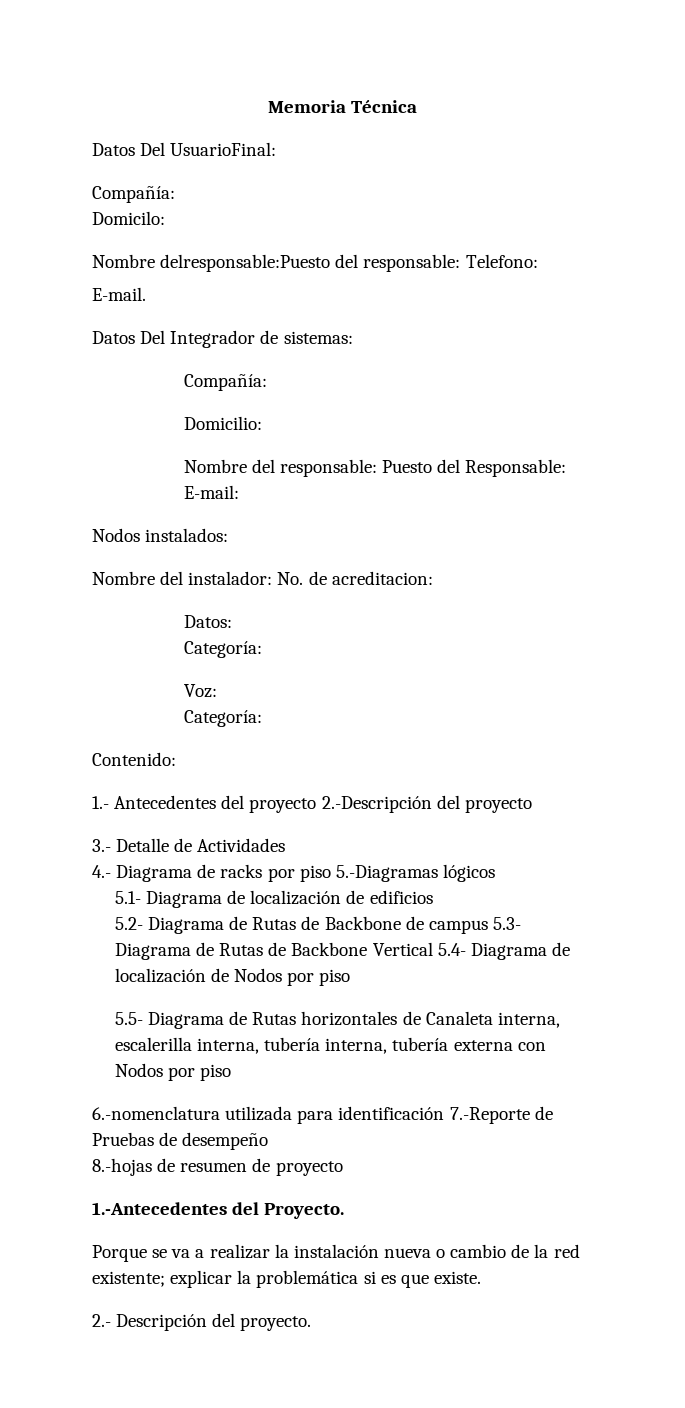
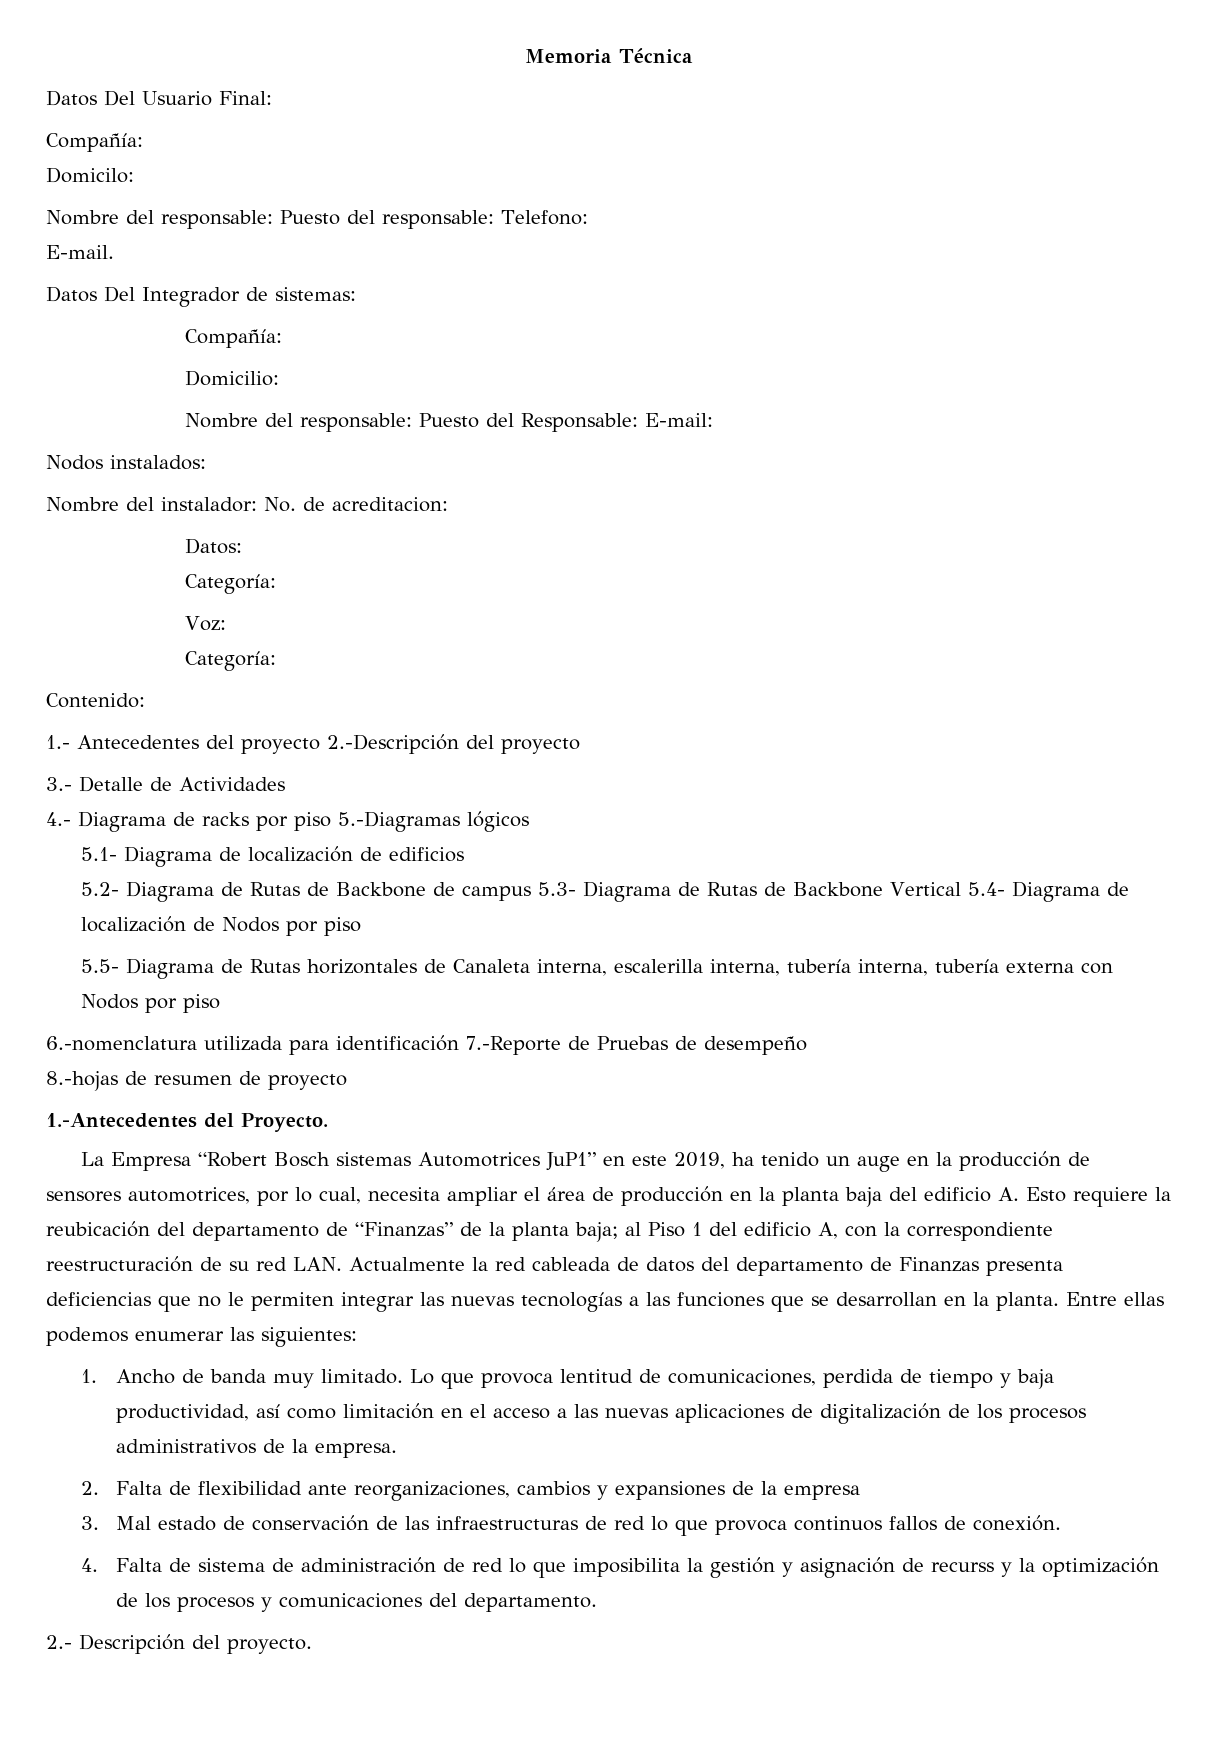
[170,142,277,156] UsuarioFinal: -> [142,91,272,106] Usuario Final:
[160,254,331,272] delresponsable:Puesto -> [126,210,340,229] del responsable: Puesto
[92,1244,580,1262] [92,1270,481,1288] Porque se va a realizar la instalación nueva o cambio de la red existente; explicar la problemática si es que existe. -> [81,1151,1091,1172] [46,1186,1171,1207] [46,1221,1053,1242] [46,1256,1063,1276] [46,1292,1164,1312] [46,1327,357,1347] [80,1369,1054,1389] [115,1403,1086,1424] [115,1439,397,1458] [80,1481,860,1501] [80,1515,1061,1536] [80,1557,1159,1578] [115,1593,597,1612] La Empresa “Robert Bosch sistemas Automotrices JuP1” en este 2019, ha tenido un auge en la producción de sensores automotrices, por lo cual, necesita ampliar el área de producción en la planta baja del edificio A. Esto requiere la reubicación del departamento de “Finanzas” de la planta baja; al Piso 1 del edificio A, con la correspondiente reestructuración de su red LAN. Actualmente la red cableada de datos del departamento de Finanzas presenta deficiencias que no le permiten integrar las nuevas tecnologías a las funciones que se desarrollan en la planta. Entre ellas podemos enumerar las siguientes: // 1. Ancho de banda muy limitado. Lo que provoca lentitud de comunicaciones, perdida de tiempo y baja productividad, así como limitación en el acceso a las nuevas aplicaciones de digitalización de los procesos administrativos de la empresa. // 2. Falta de flexibilidad ante reorganizaciones, cambios y expansiones de la empresa // 3. Mal estado de conservación de las infraestructuras de red lo que provoca continuos fallos de conexión. // 4. Falta de sistema de administración de red lo que imposibilita la gestión y asignación de recurss y la optimización de los procesos y comunicaciones del departamento.

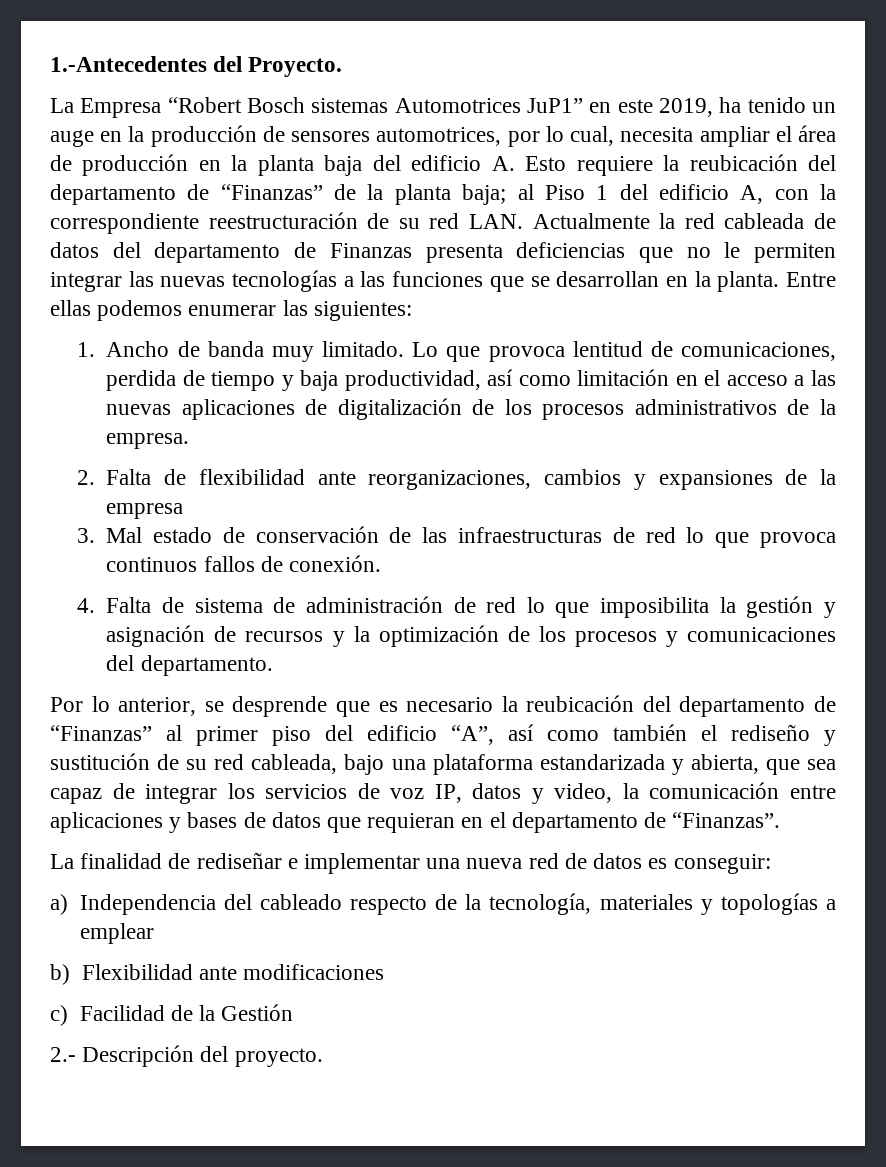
[525,48,693,63] [46,90,272,106] [46,133,143,152] [46,167,134,183] [46,210,588,229] [46,245,114,259] [46,286,356,307] [185,329,283,348] [185,370,280,386] [185,413,714,432] [46,455,206,470] [46,497,448,512] [185,538,243,554] [185,574,277,594] [185,616,227,631] [185,651,277,671] [46,693,145,708] [46,734,580,754] [46,776,285,792] [46,811,529,832] [80,846,464,867] [80,881,1129,902] [80,916,361,936] [80,958,1113,979] [80,994,220,1013] [46,1035,807,1055] [46,1071,347,1091] Memoria Técnica // Datos Del Usuario Final: // Compañía: // Domicilo: // Nombre del responsable: Puesto del responsable: Telefono: // E-mail. // Datos Del Integrador de sistemas: // Compañía: // Domicilio: // Nombre del responsable: Puesto del Responsable: E-mail: // Nodos instalados: // Nombre del instalador: No. de acreditacion: // Datos: // Categoría: // Voz: // Categoría: // Contenido: // 1.- Antecedentes del proyecto 2.-Descripción del proyecto // 3.- Detalle de Actividades // 4.- Diagrama de racks por piso 5.-Diagramas lógicos // 5.1- Diagrama de localización de edificios // 5.2- Diagrama de Rutas de Backbone de campus 5.3- Diagrama de Rutas de Backbone Vertical 5.4- Diagrama de localización de Nodos por piso // 5.5- Diagrama de Rutas horizontales de Canaleta interna, escalerilla interna, tubería interna, tubería externa con Nodos por piso // 6.-nomenclatura utilizada para identificación 7.-Reporte de Pruebas de desempeño // 8.-hojas de resumen de proyecto // -> (50, 64) none
[930,1562,994,1572] recurss -> [245,631,324,642] recursos
(597, 1602) none -> [50,695,836,717] [50,724,836,746] [50,753,837,775] [50,782,837,804] [50,812,781,833] [50,852,771,874] [50,893,836,915] [79,923,154,944] [50,964,384,985] [50,1004,294,1026] // Por lo anterior, se desprende que es necesario la reubicación del departamento de “Finanzas” al primer piso del edificio “A”, así como también el rediseño y sustitución de su red cableada, bajo una plataforma estandarizada y abierta, que sea capaz de integrar los servicios de voz IP, datos y video, la comunicación entre aplicaciones y bases de datos que requieran en el departamento de “Finanzas”. // La finalidad de rediseñar e implementar una nueva red de datos es conseguir: // a) Independencia del cableado respecto de la tecnología, materiales y topologías a emplear // b) Flexibilidad ante modificaciones // c) Facilidad de la Gestión

